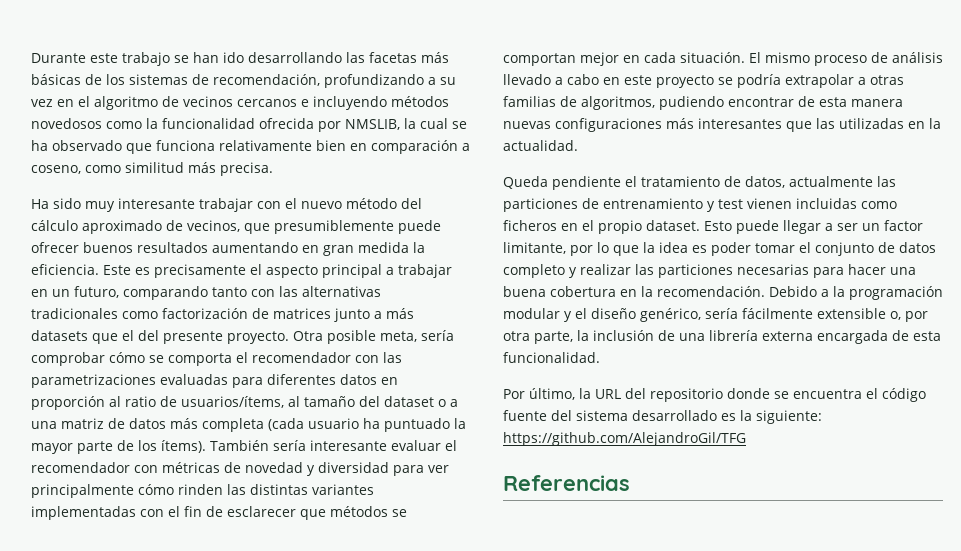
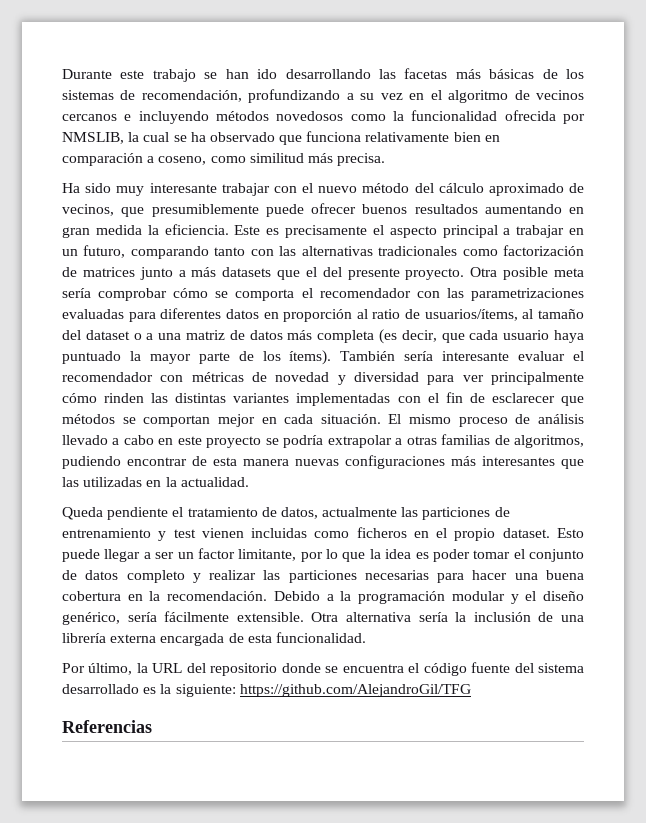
[380,331,417,342] meta, -> [554,268,584,277] meta
[268,418,380,431] (cada usuario ha -> [379,329,585,344] (es decir, que cada usuario haya
[817,308,928,322] [503,331,573,344] extensible o, por otra parte, -> [236,612,448,622] extensible. Otra alternativa sería

